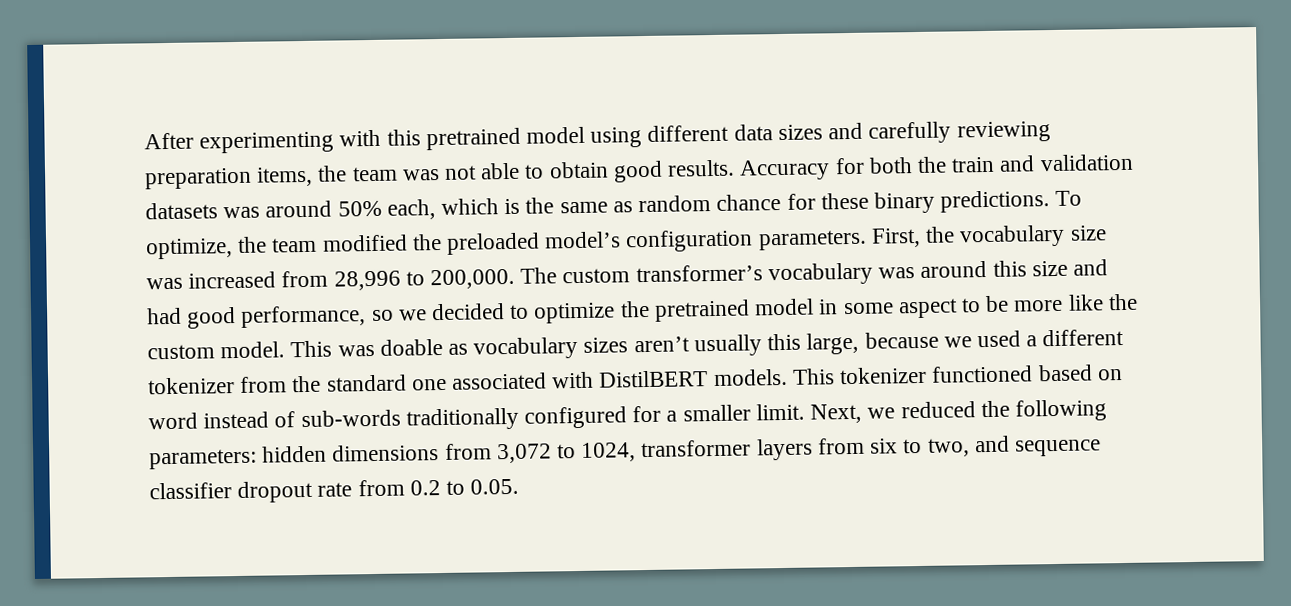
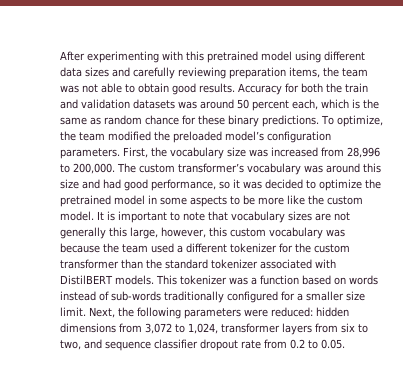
[337,200,382,217] 50% -> [237,99,289,111] 50 percent
[398,309,427,321] we -> [233,179,262,189] it was
[897,298,958,319] aspect -> [190,196,227,207] aspects
[290,328,1125,360] [148,376,288,395] This was doable as vocabulary sizes aren’t usually this large, because we used a different tokenizer from -> [97,211,350,223] [60,227,345,239] [60,243,350,253] [60,259,143,269] It is important to note that vocabulary sizes are not generally this large, however, this custom vocabulary was because the team used a different tokenizer for the custom transformer than
[411,378,447,391] one -> [211,259,258,269] tokenizer
[931,365,1034,383] functioned -> [229,275,299,285] was a function
[148,412,198,430] word -> [349,275,378,285] words
(751, 413) none -> [346,291,365,301] size
[867,399,1107,422] [149,448,257,470] we reduced the following parameters: -> [118,307,313,319] the following parameters were reduced:
[581,442,637,462] 1024, -> [188,323,218,334] 1,024,

